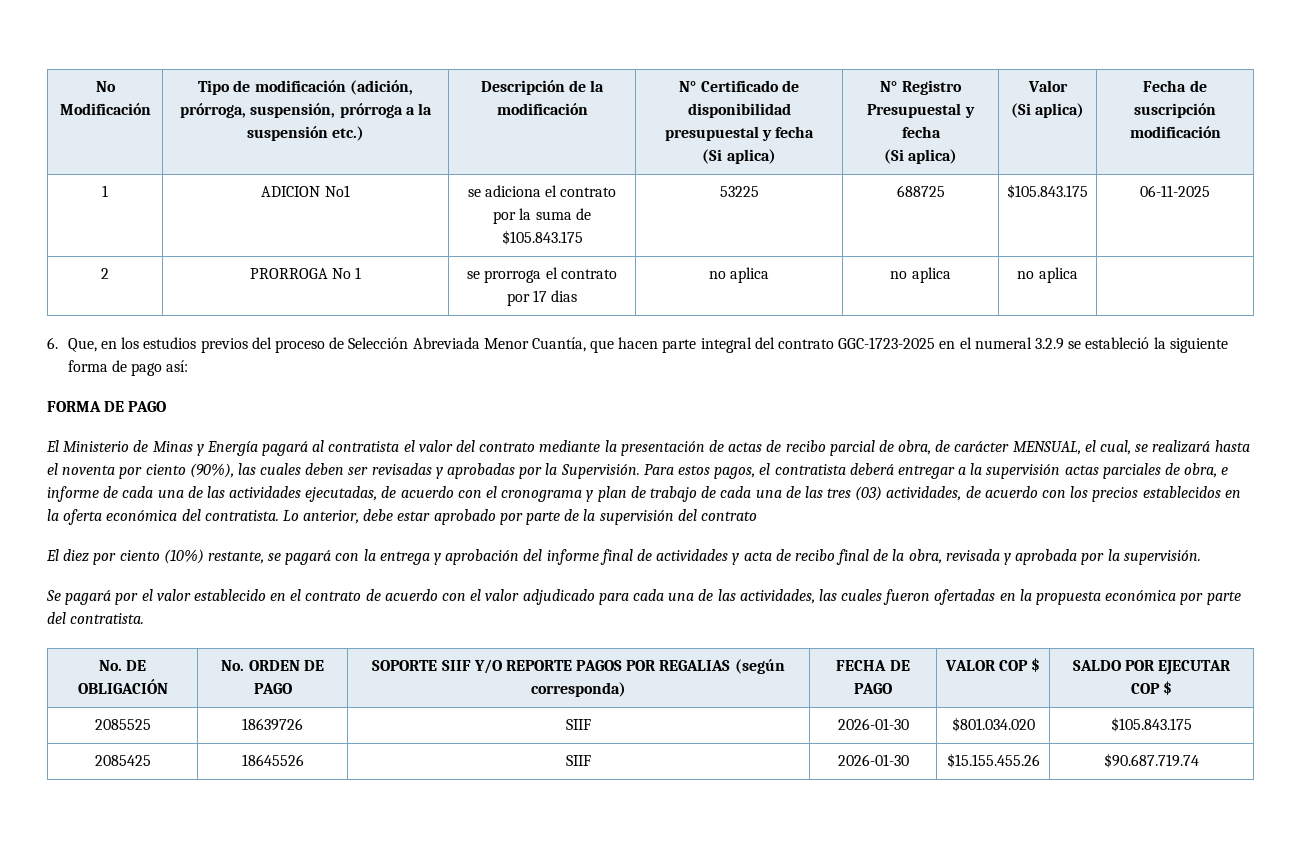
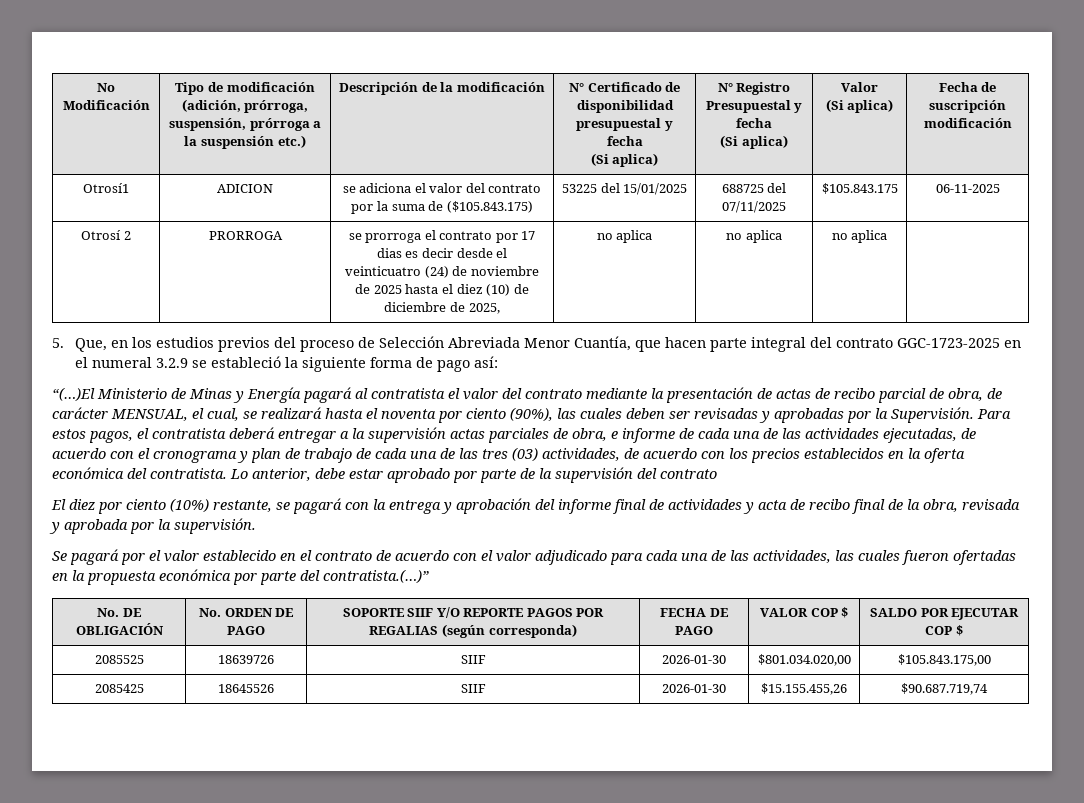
[102,185,108,197] 1 -> [83,183,129,193] Otrosí1
[324,185,350,197] No1 -> (273, 188) none
(558, 191) none -> [429,183,485,193] valor del
[501,230,583,245] $105.843.175 -> [446,201,533,213] ($105.843.175)
(759, 191) none -> [600,183,688,195] del 15/01/2025
(945, 191) none -> [767,183,787,193] [722,201,786,213] del 07/11/2025
(1210, 191) none -> [81,230,122,240] Otrosí
[331,267,362,279] No 1 -> (283, 235) none
(578, 296) none -> [405,248,508,258] [345,266,539,278] [355,284,529,296] [384,302,500,314] es decir desde el veinticuatro (24) de noviembre de 2025 hasta el diez (10) de diciembre de 2025,
[47,337,58,349] 6. -> [52,338,64,348] 5.
[47,401,167,412] [46,440,59,452] FORMA DE PAGO // El -> [52,387,95,401] “(…)El
[70,613,145,624] contratista. -> [323,569,429,583] contratista.(…)”
[951,717,1035,732] [1111,717,1192,732] $801.034.020 | $105.843.175 -> [757,654,851,666] [897,654,991,666] $801.034.020,00 | $105.843.175,00
[946,753,1040,768] [1104,753,1199,768] $15.155.455.26 | $90.687.719.74 -> [761,683,847,695] [901,683,988,695] $15.155.455,26 | $90.687.719,74

